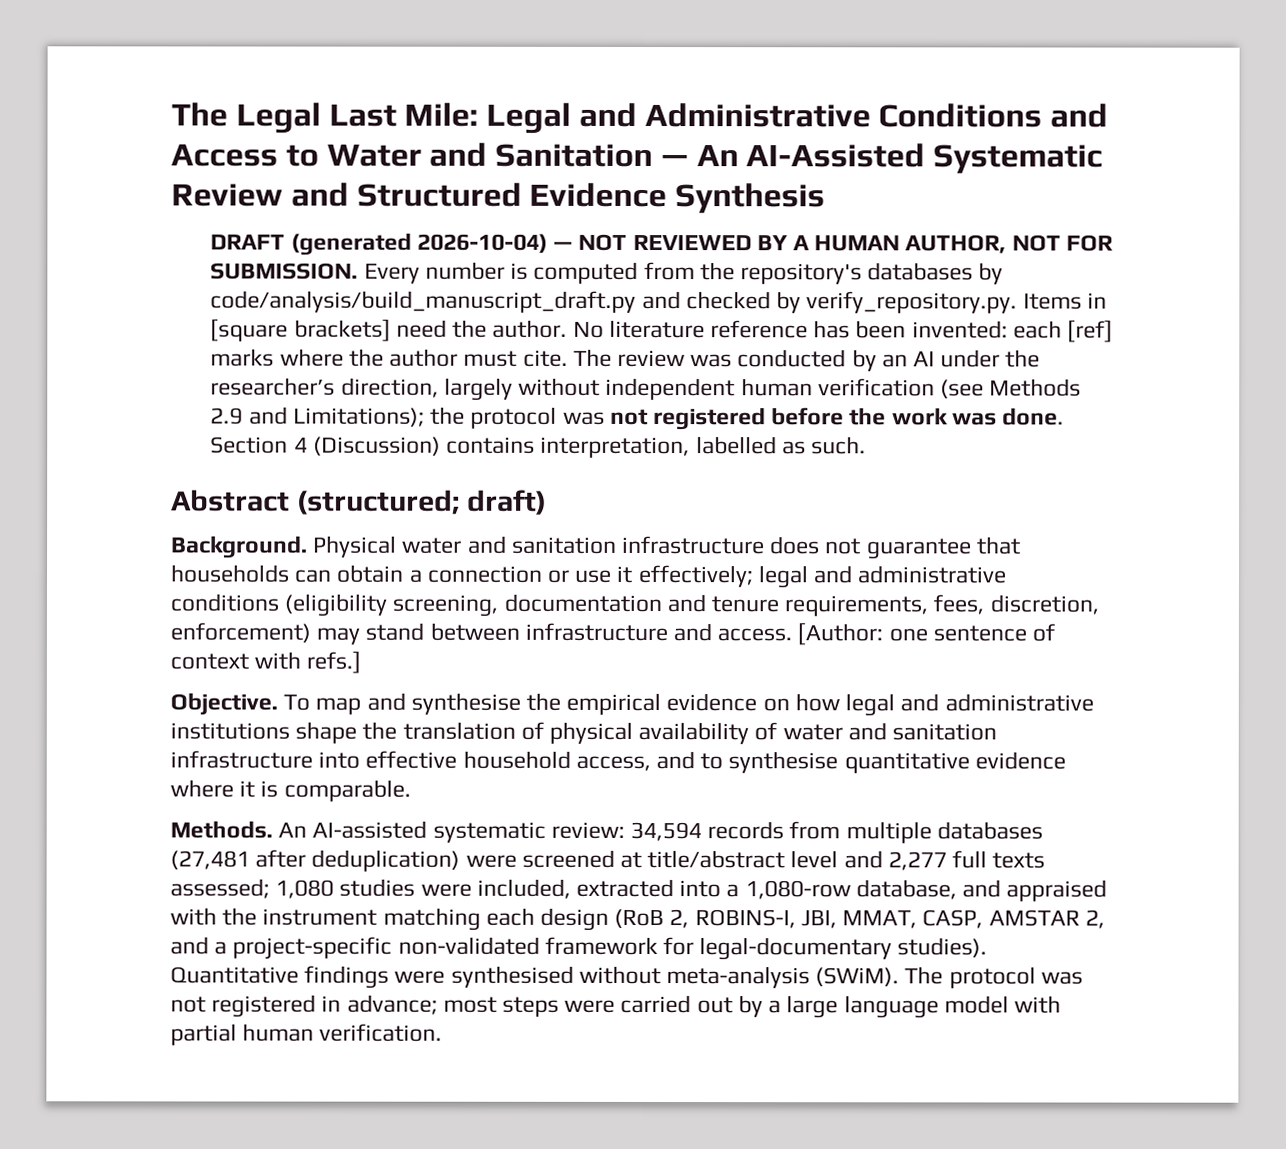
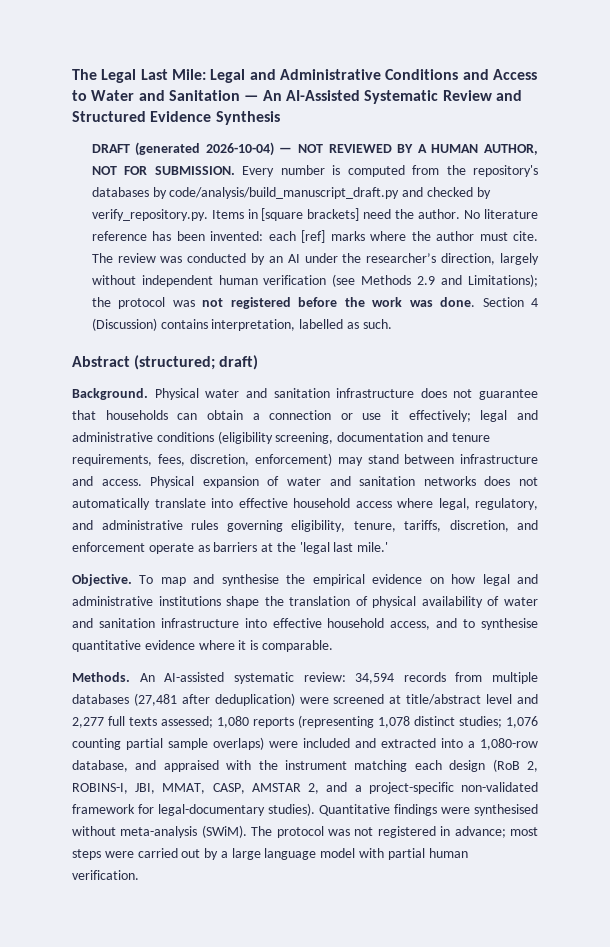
[797,623,1056,646] [170,651,362,674] [Author: one sentence of context with refs.] -> [150,476,538,488] [72,498,538,510] [72,520,538,532] [72,542,389,554] Physical expansion of water and sanitation networks does not automatically translate into effective household access where legal, regulatory, and administrative rules governing eligibility, tenure, tariffs, discretion, and enforcement operate as barriers at the 'legal last mile.'
[339,878,571,899] studies were included, -> [253,715,538,728] [72,737,376,750] reports (representing 1,078 distinct studies; 1,076 counting partial sample overlaps) were included and

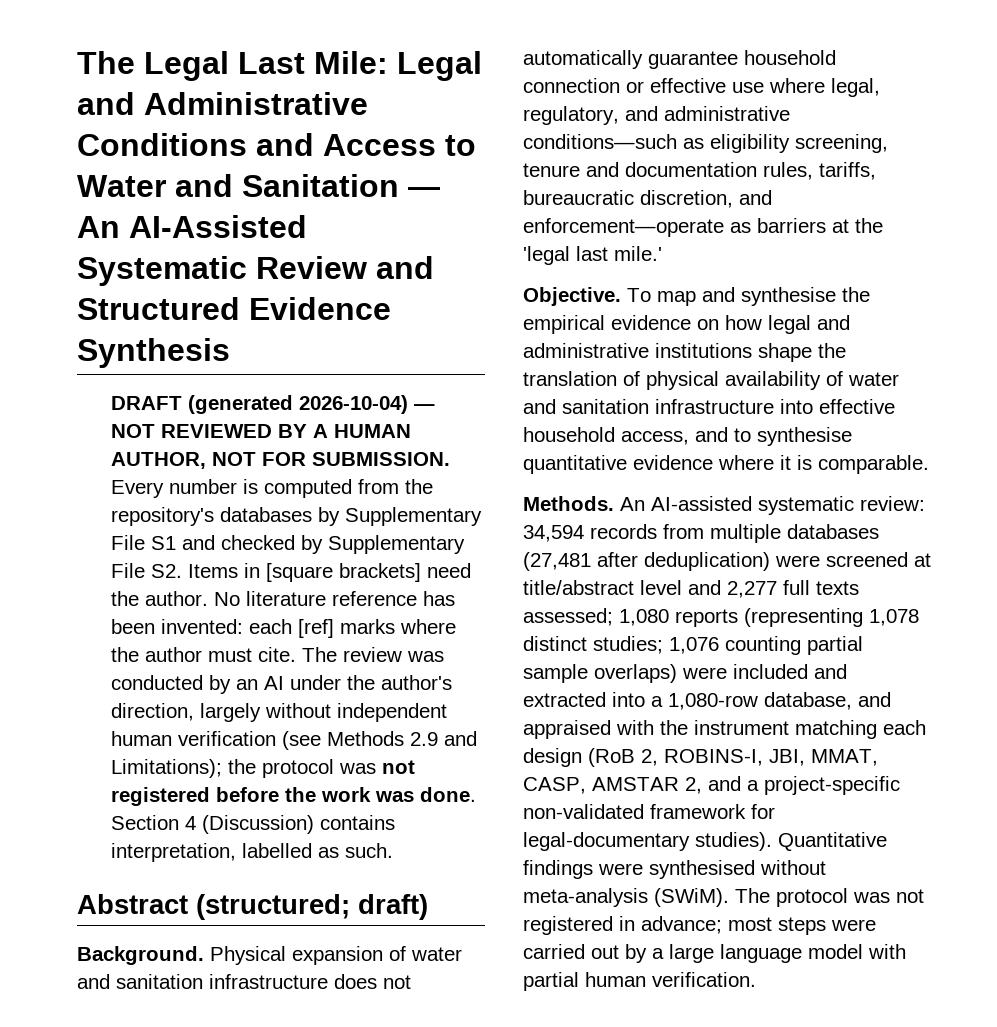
[169,187,491,199] [91,209,208,221] code/analysis/build_manuscript_draft.py and checked by verify_repository.py. -> [345,507,483,526] [111,535,466,554] [111,563,183,578] Supplementary File S1 and checked by Supplementary File S2.
[366,253,437,263] researcher’s -> [381,675,453,690] author's
(199, 394) none -> [292,946,406,965] expansion of
[479,389,538,400] [72,410,538,422] [72,431,490,444] [72,453,538,466] [72,476,538,488] [72,498,392,510] guarantee that households can obtain a connection or use it effectively; legal and administrative conditions (eligibility screening, documentation and tenure requirements, fees, discretion, enforcement) may stand between infrastructure and access. Physical expansion of water and sanitation networks does not automatically translate into effective household access -> [523,50,836,69] [523,78,764,93] automatically guarantee household connection or effective use
[191,520,538,532] [72,542,194,554] rules governing eligibility, tenure, tariffs, discretion, and enforcement operate -> [523,134,888,153] [523,162,876,180] [523,190,772,208] [523,218,724,237] conditions—such as eligibility screening, tenure and documentation rules, tariffs, bureaucratic discretion, and enforcement—operate

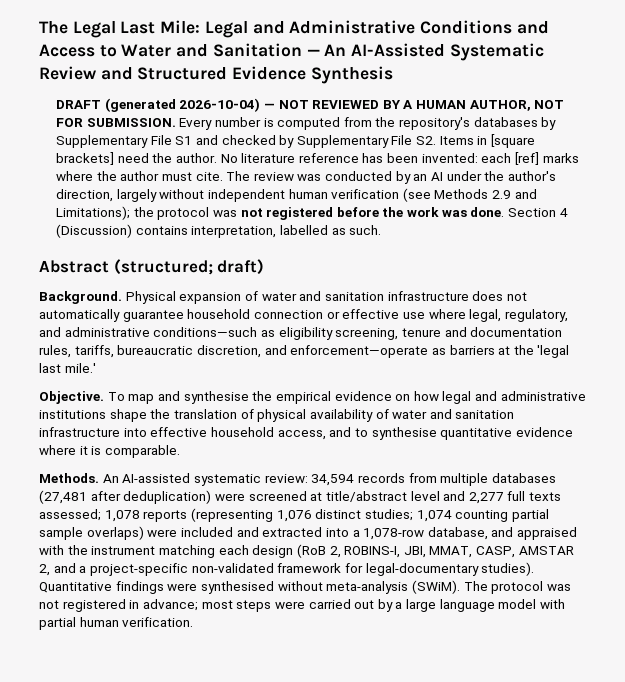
[619,609,669,626] 1,080 -> [104,510,140,522] 1,078
[869,609,919,626] 1,078 -> [276,510,312,522] 1,076
[669,637,719,654] 1,076 -> [416,510,452,522] 1,074
[668,693,758,710] 1,080-row -> [363,528,425,540] 1,078-row

